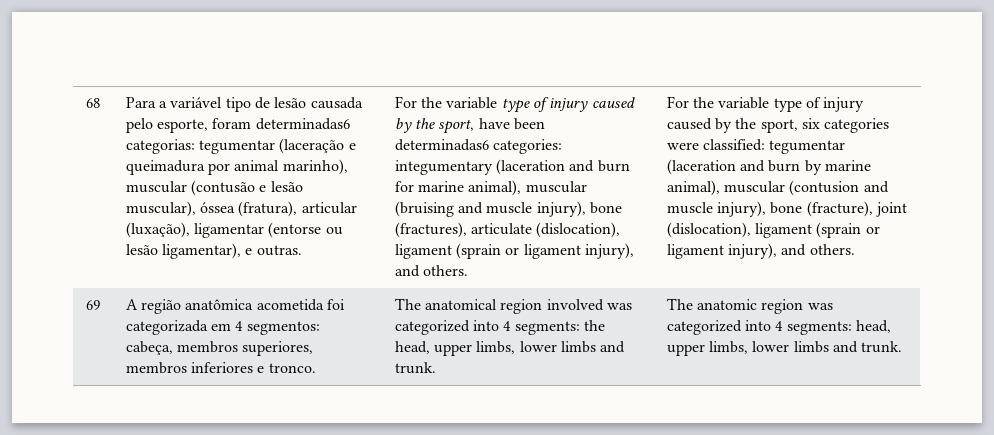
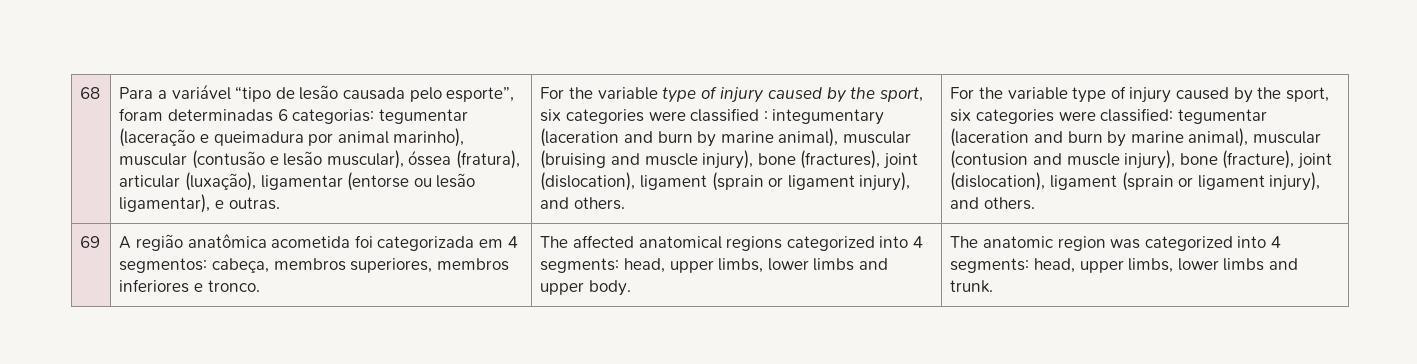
[225,97,251,112] tipo -> [235,86,272,102] “tipo
[157,118,350,133] esporte, foram determinadas6 -> [446,87,515,102] [119,108,288,122] esporte”, foram determinadas 6
[478,118,546,130] [394,139,563,154] have been determinadas6 categories: -> [540,108,768,124] six categories were classified :
[394,181,414,192] for -> [697,131,717,147] by
[471,223,533,235] articulate -> [883,153,919,169] joint
[425,299,633,314] [394,320,606,335] [394,341,626,356] [394,362,436,374] anatomical region involved was categorized into 4 segments: the head, upper limbs, lower limbs and trunk. -> [573,235,924,251] [540,258,889,273] [540,280,632,296] affected anatomical regions categorized into 4 segments: head, upper limbs, lower limbs and upper body.

